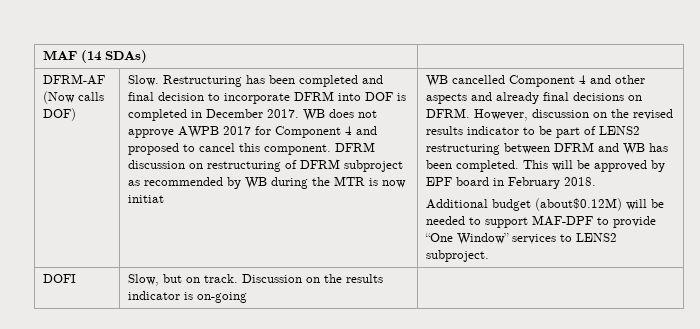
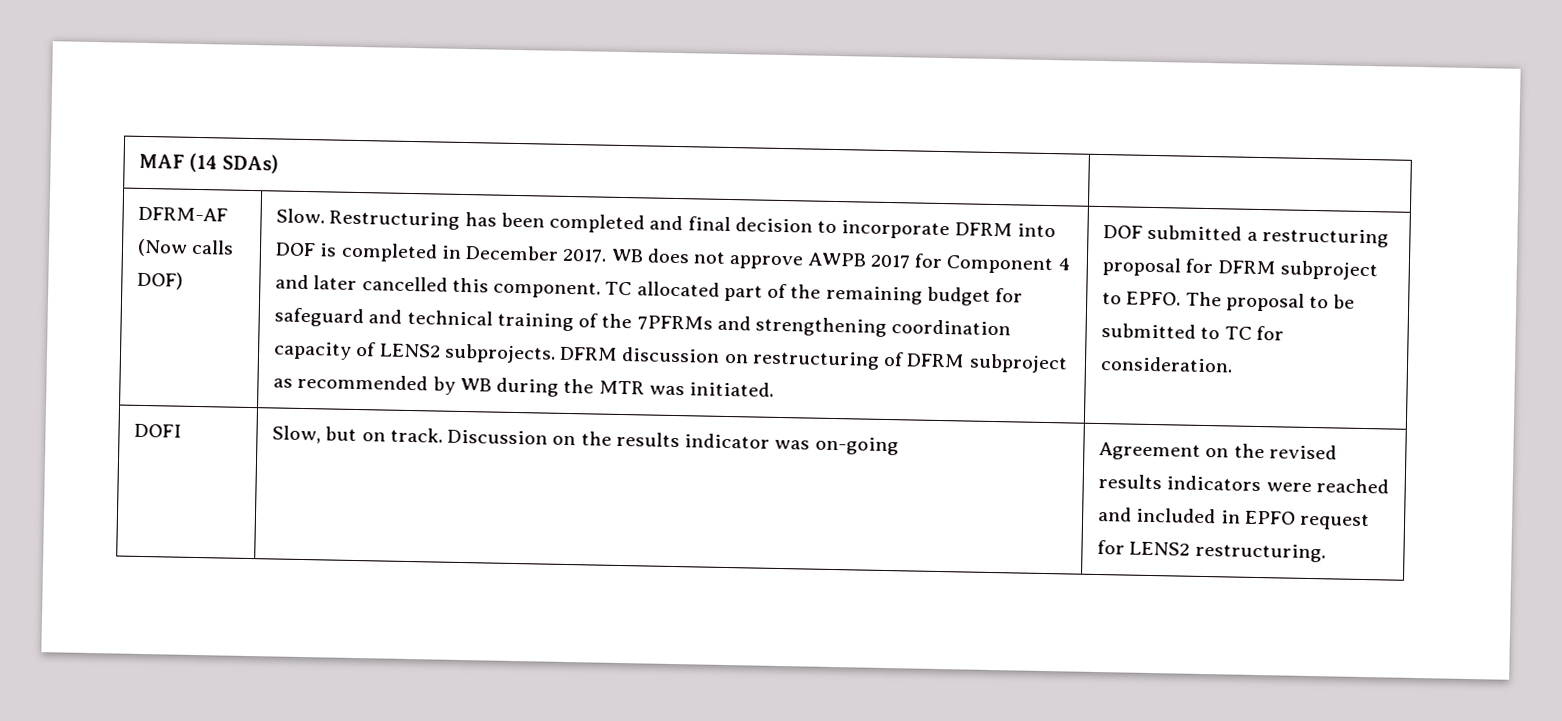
[127,143,331,155] proposed to cancel this component. -> [313,275,1024,306] [274,307,1012,338] [273,341,556,364] later cancelled this component. TC allocated part of the remaining budget for safeguard and technical training of the 7PFRMs and strengthening coordination capacity of LENS2 subprojects.
[368,178,406,188] [127,195,164,203] [425,75,645,87] [425,92,642,104] [425,108,673,121] [425,126,640,138] [425,142,668,155] [425,160,665,172] [425,177,596,189] [425,198,664,211] [425,215,656,228] [424,233,617,245] [425,250,489,262] is now initiat | WB cancelled Component 4 and other aspects and already final decisions on DFRM. However, discussion on the revised results indicator to be part of LENS2 restructuring between DFRM and WB has been completed. This will be approved by EPF board in February 2018. // Additional budget (about$0.12M) will be needed to support MAF-DPF to provide “One Window” services to LENS2 subproject. -> [648,381,775,397] [1103,224,1389,248] [1102,257,1378,281] [1102,291,1356,312] [1101,323,1284,341] [1100,356,1234,373] was initiated. | DOF submitted a restructuring proposal for DFRM subproject to EPFO. The proposal to be submitted to TC for consideration.
[183,292,193,300] is -> [774,439,811,450] was
(247, 297) none -> [1099,442,1337,461] [1098,474,1389,494] [1098,507,1371,531] [1097,540,1326,563] Agreement on the revised results indicators were reached and included in EPFO request for LENS2 restructuring.

